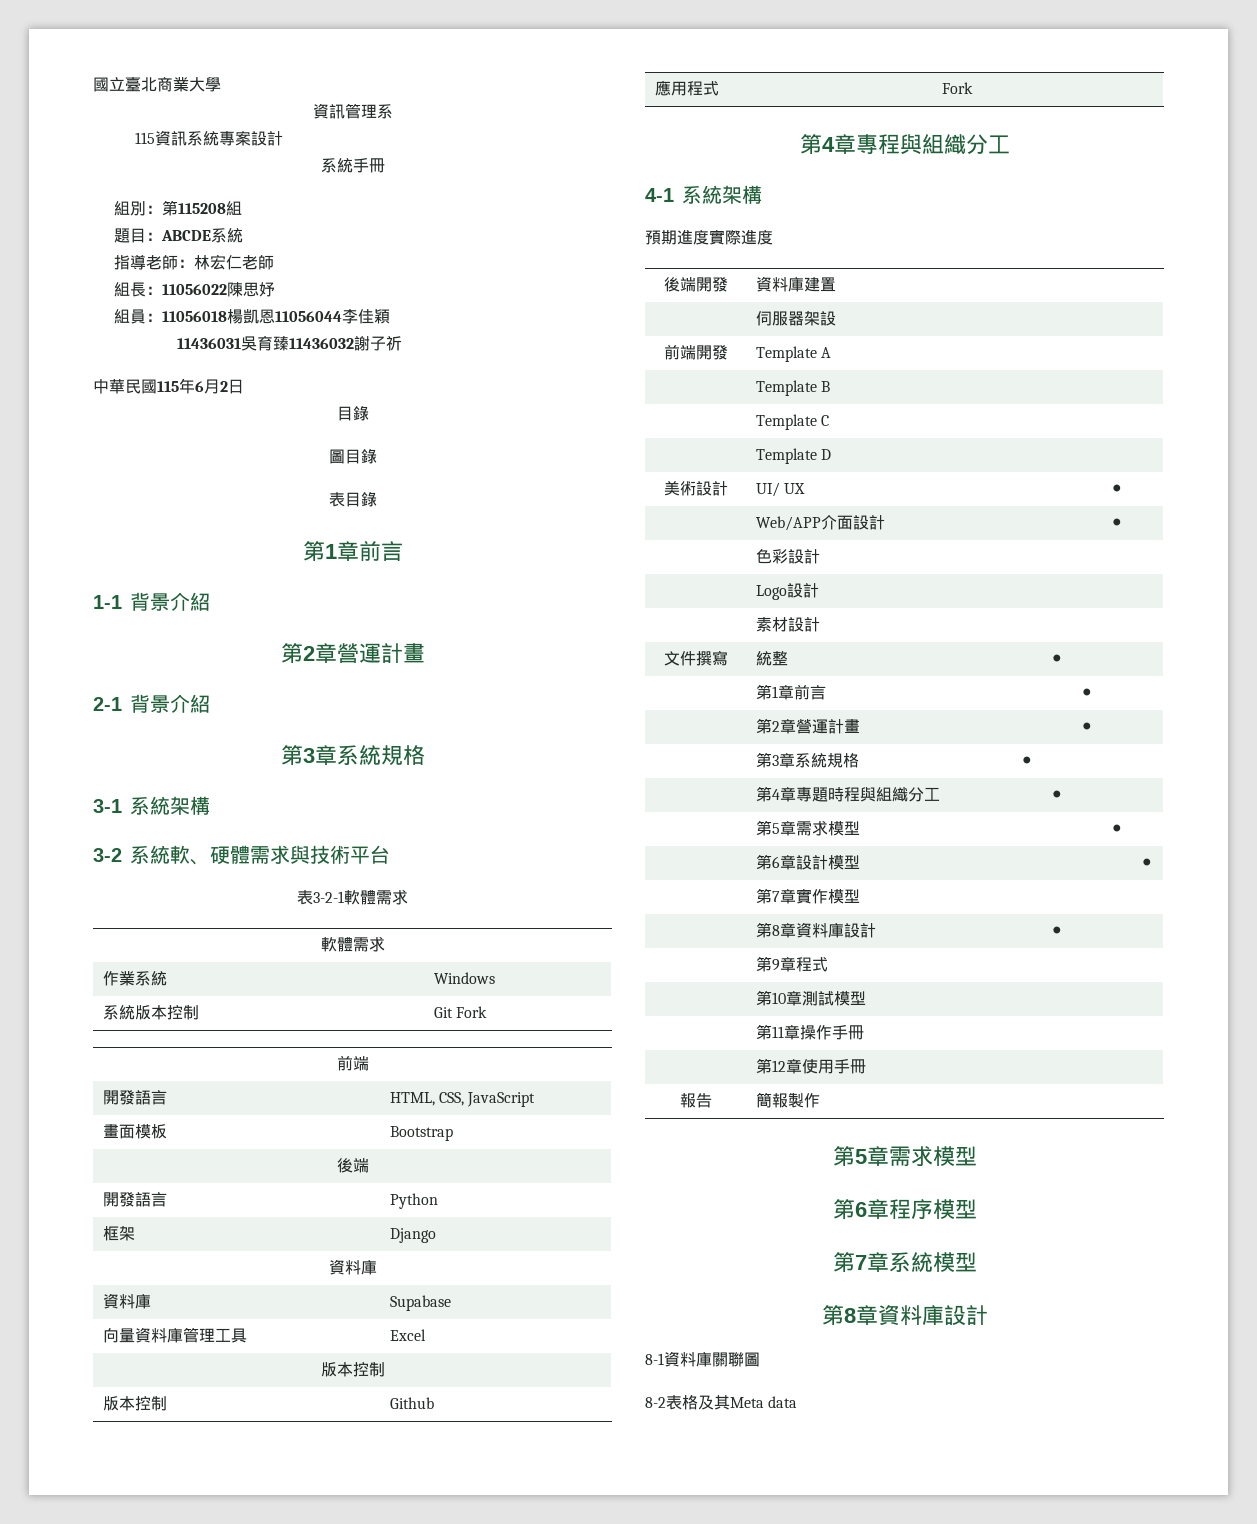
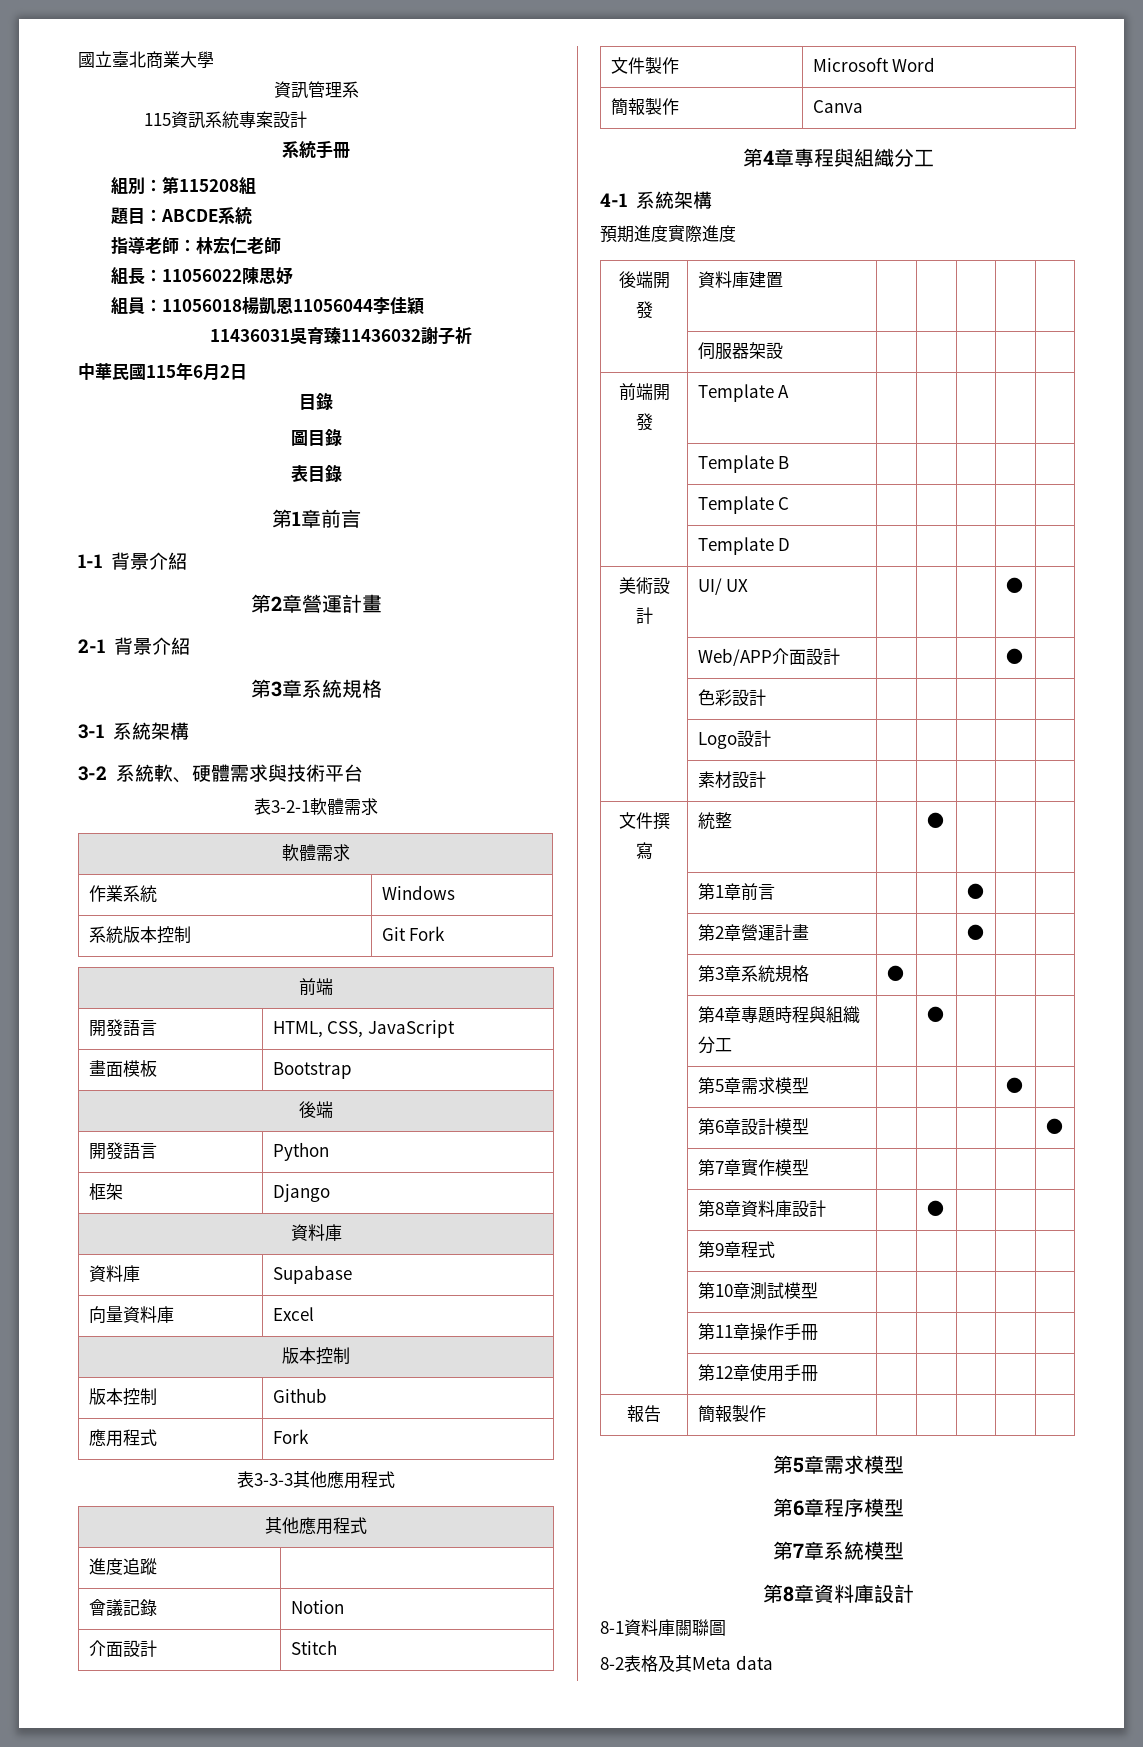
[182,1327,247,1343] 管理工具 -> (174, 1314) none
(973, 88) none -> [237,1471,395,1489] [265,1517,367,1535] [88,1558,157,1575] [88,1599,157,1616] [290,1600,344,1614] [88,1640,157,1657] [290,1640,337,1655] [610,57,679,74] [812,57,936,72] [610,98,679,116] [812,100,863,113] // 表3-3-3其他應用程式 // 其他應用程式 // 進度追蹤 | // 會議記錄 | Notion // 介面設計 | Stitch // 文件製作 | Microsoft Word // 簡報製作 | Canva

